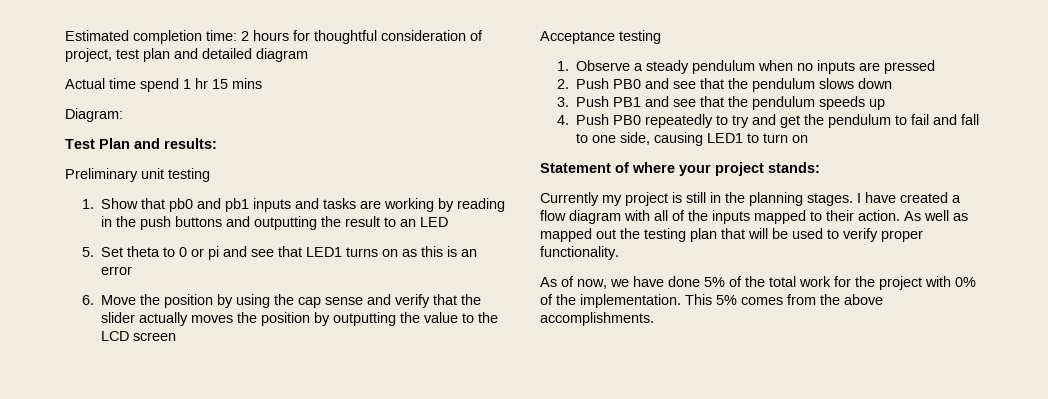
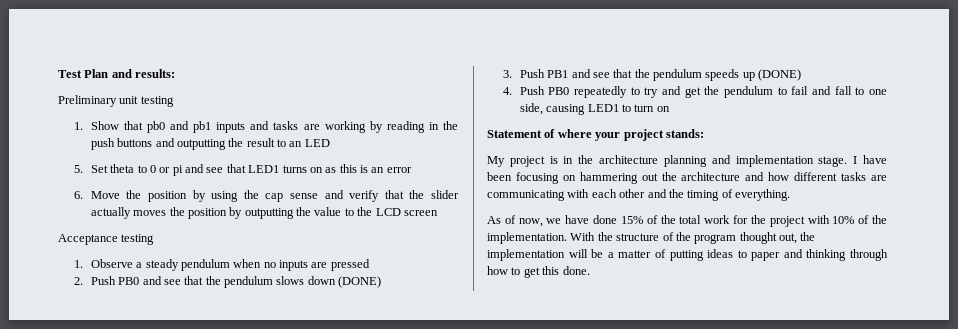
[65,30,483,44] [65,48,308,62] [65,78,262,92] [65,108,123,122] Estimated completion time: 2 hours for thoughtful consideration of project, test plan and detailed diagram // Actual time spend 1 hr 15 mins // Diagram: // -> (58, 74) none
(893, 83) none -> [338,276,382,288] (DONE)
(886, 104) none -> [758,69,802,81] (DONE)
[540,192,622,206] Currently my -> [487,156,505,167] My
[686,192,961,206] [540,210,968,224] [540,228,923,242] [540,246,619,260] still in the planning stages. I have created a flow diagram with all of the inputs mapped to their action. As well as mapped out the testing plan that will be used to verify proper functionality. -> [563,155,887,167] [487,172,888,184] [487,189,790,201] in the architecture planning and implementation stage. I have been focusing on hammering out the architecture and how different tasks are communicating with each other and the timing of everything.
[704,277,725,287] 5% -> [620,216,643,224] 15%
[955,277,976,287] 0% -> [832,216,855,224] 10%
[685,294,883,305] [540,312,654,326] This 5% comes from the above accomplishments. -> [570,232,816,244] [487,249,888,261] [487,266,590,278] With the structure of the program thought out, the implementation will be a matter of putting ideas to paper and thinking through how to get this done.

